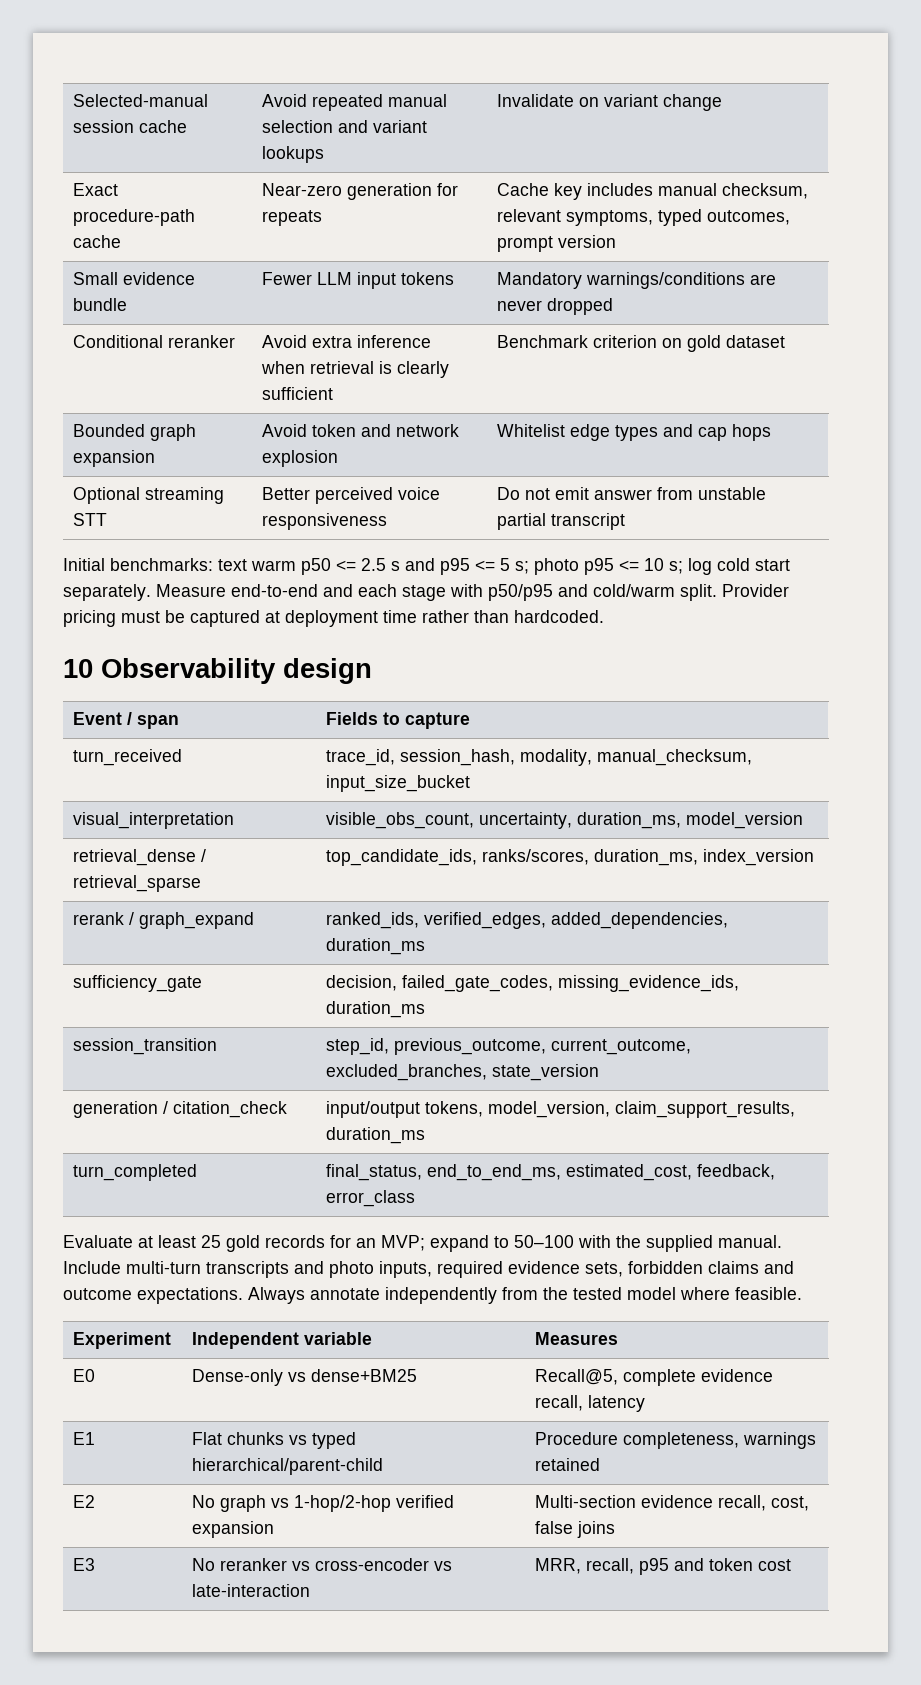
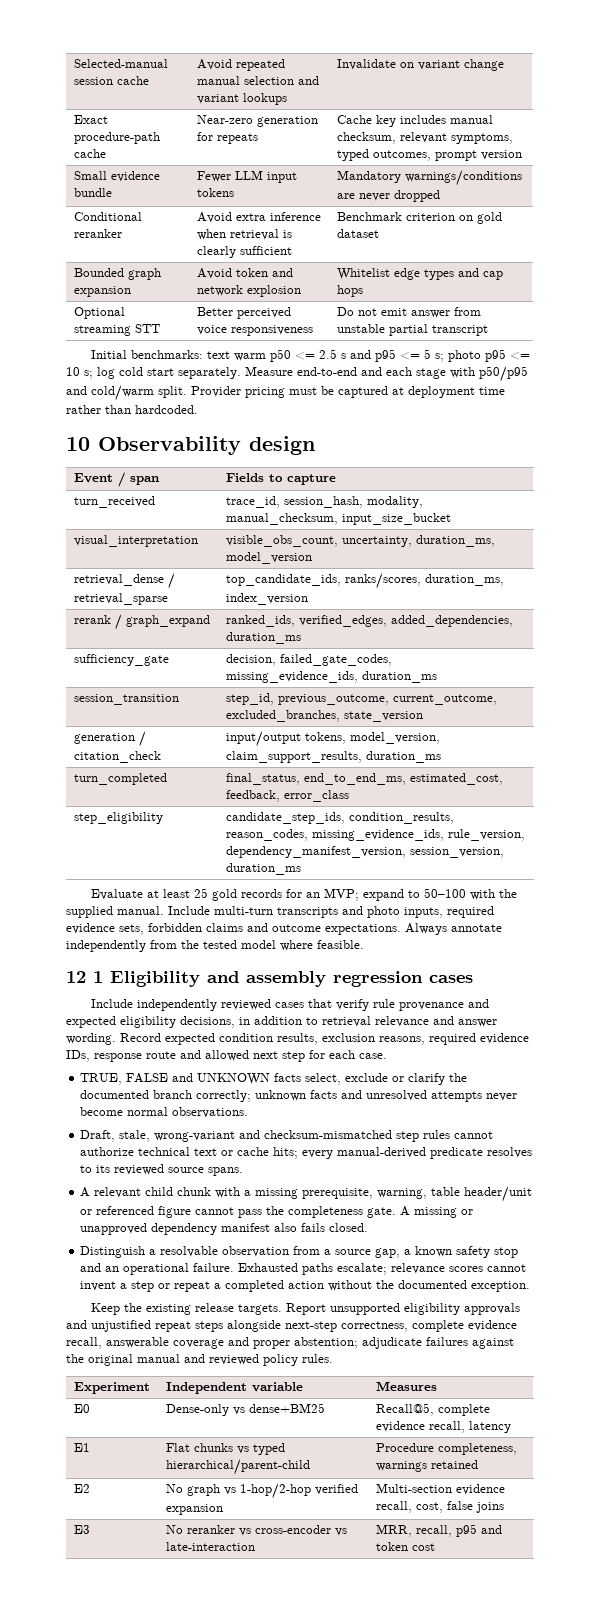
(416, 1198) none -> [73,812,163,824] [225,812,454,824] [225,829,525,841] [225,846,504,858] [225,863,301,875] // step_eligibility | candidate_step_ids, condition_results, reason_codes, missing_evidence_ids, rule_version, dependency_manifest_version, session_version, duration_ms
(802, 1293) none -> [66,971,473,987] [90,999,489,1011] [66,1016,497,1028] [66,1033,529,1045] [66,1050,387,1062] [80,1073,468,1085] [80,1090,518,1102] [80,1107,249,1118] [80,1130,494,1142] [80,1147,533,1159] [80,1164,244,1176] [80,1186,533,1202] [80,1206,474,1218] [80,1223,369,1235] [80,1246,519,1258] [80,1263,527,1275] [80,1280,531,1292] [90,1303,520,1315] [66,1320,517,1332] [66,1337,514,1349] [66,1354,333,1366] // 12 1 Eligibility and assembly regression cases // Include independently reviewed cases that verify rule provenance and expected eligibility decisions, in addition to retrieval relevance and answer wording. Record expected condition results, exclusion reasons, required evidence IDs, response route and allowed next step for each case. // TRUE, FALSE and UNKNOWN facts select, exclude or clarify the documented branch correctly; unknown facts and unresolved attempts never become normal observations. // Draft, stale, wrong-variant and checksum-mismatched step rules cannot authorize technical text or cache hits; every manual-derived predicate resolves to its reviewed source spans. // A relevant child chunk with a missing prerequisite, warning, table header/unit or referenced figure cannot pass the completeness gate. A missing or unapproved dependency manifest also fails closed. // Distinguish a resolvable observation from a source gap, a known safety stop and an operational failure. Exhausted paths escalate; relevance scores cannot invent a step or repeat a completed action without the documented exception. // Keep the existing release targets. Report unsupported eligibility approvals and unjustified repeat steps alongside next-step correctness, complete evidence recall, answerable coverage and proper abstention; adjudicate failures against the original manual and reviewed policy rules.

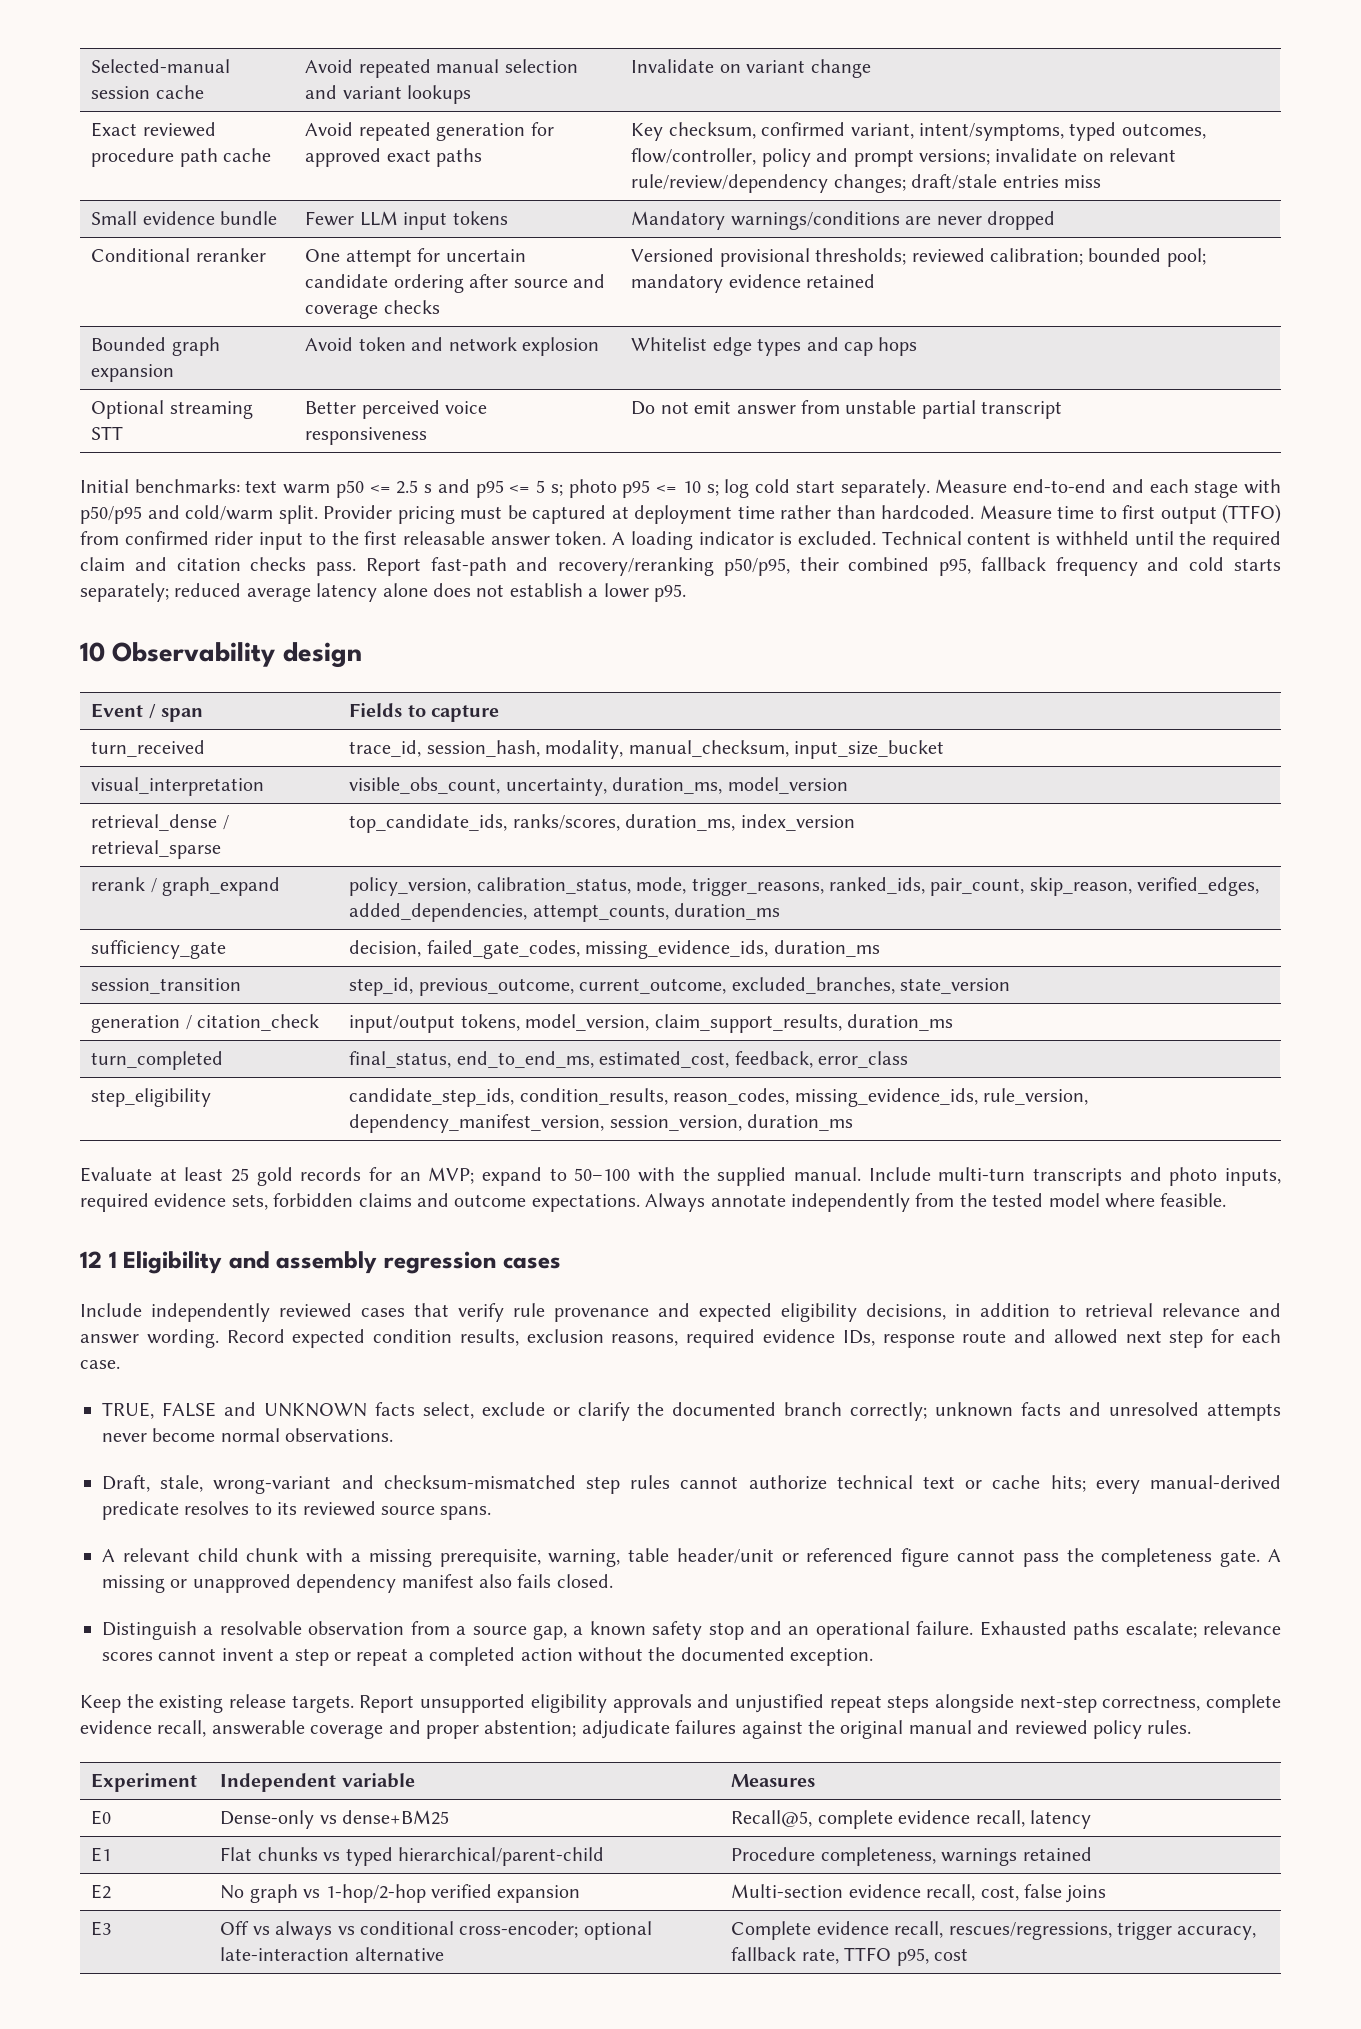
[73,132,160,144] [73,149,106,158] [196,115,318,127] [196,132,258,144] [336,115,493,127] [336,132,513,144] [336,149,522,161] procedure-path cache | Near-zero generation for repeats | Cache key includes manual checksum, relevant symptoms, typed outcomes, prompt version -> [142,122,216,137] [91,148,272,167] [305,122,554,141] [305,148,483,167] [631,122,1206,141] [631,148,1177,167] [631,174,1101,193] reviewed procedure path cache | Avoid repeated generation for approved exact paths | Key checksum, confirmed variant, intent/symptoms, typed outcomes, flow/controller, policy and prompt versions; invalidate on relevant rule/review/dependency changes; draft/stale entries miss
[196,212,321,223] [196,229,292,240] [196,246,292,258] [336,212,502,224] [336,229,379,238] Avoid extra inference when retrieval is clearly sufficient | Benchmark criterion on gold dataset -> [305,248,526,267] [305,274,605,293] [305,300,440,319] [631,248,1206,267] [631,274,876,293] One attempt for uncertain candidate ordering after source and coverage checks | Versioned provisional thresholds; reviewed calibration; bounded pool; mandatory evidence retained
(198, 409) none -> [979,504,1281,524] [80,531,1281,550] [80,557,1281,576] [80,583,686,602] Measure time to first output (TTFO) from confirmed rider input to the first releasable answer token. A loading indicator is excluded. Technical content is withheld until the required claim and citation checks pass. Report fast-path and recovery/reranking p50/p95, their combined p95, fallback frequency and cold starts separately; reduced average latency alone does not establish a lower p95.
[225,615,295,627] ranked_ids, -> [349,877,1132,896] policy_version, calibration_status, mode, trigger_reasons, ranked_ids, pair_count, skip_reason,
(513, 621) none -> [532,904,669,922] attempt_counts,
[165,1525,347,1536] [165,1542,255,1551] [375,1524,502,1537] [375,1542,408,1551] No reranker vs cross-encoder vs late-interaction | MRR, recall, p95 and token -> [220,1921,652,1940] [220,1947,444,1961] [731,1921,1257,1940] [731,1947,929,1966] Off vs always vs conditional cross-encoder; optional late-interaction alternative | Complete evidence recall, rescues/regressions, trigger accuracy, fallback rate, TTFO p95,

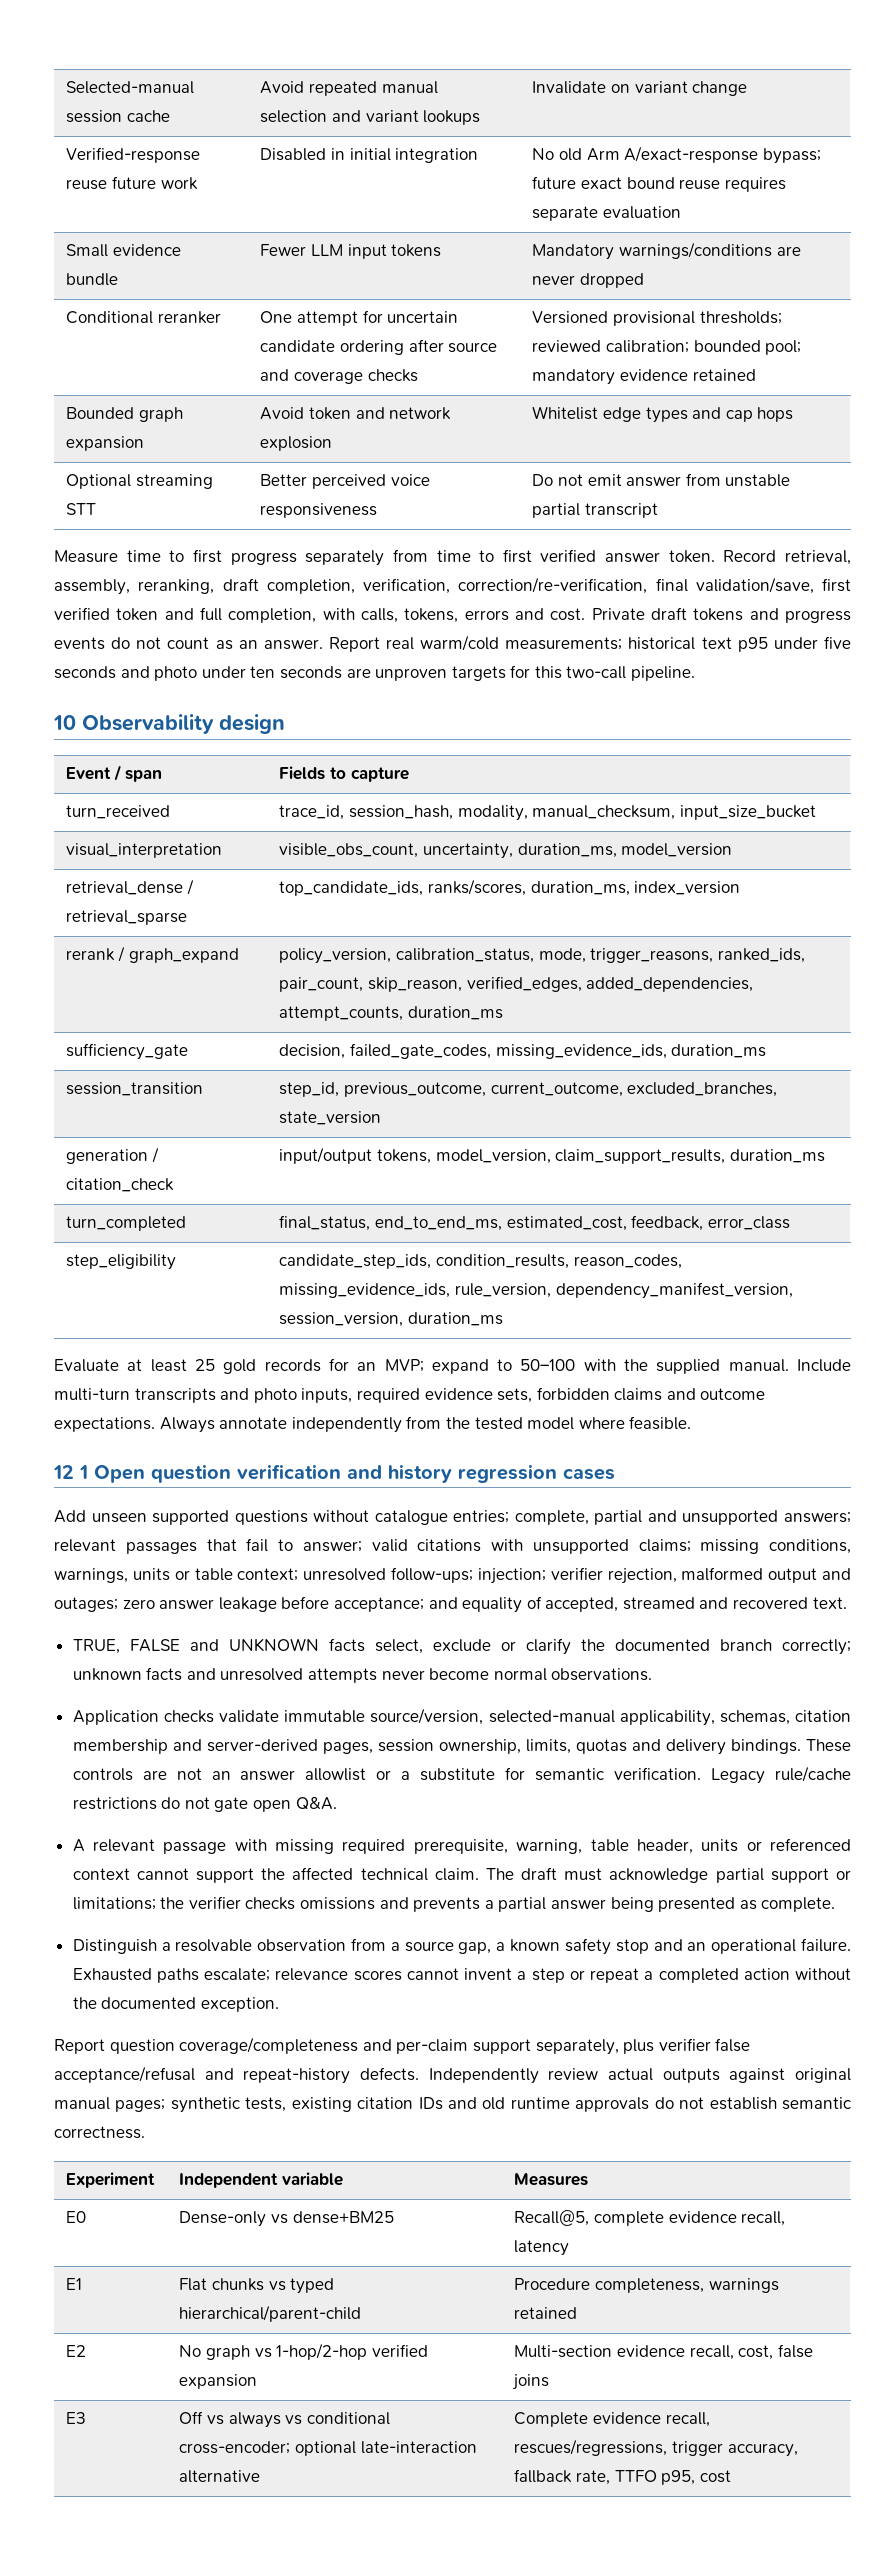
[91,122,216,137] [91,148,272,167] [305,122,554,141] [305,148,483,167] [631,122,1206,141] [631,148,1177,167] [631,174,1101,193] Exact reviewed procedure path cache | Avoid repeated generation for approved exact paths | Key checksum, confirmed variant, intent/symptoms, typed outcomes, flow/controller, policy and prompt versions; invalidate on relevant rule/review/dependency changes; draft/stale entries miss -> [66,147,201,163] [66,176,198,190] [260,148,479,163] [532,146,821,164] [532,176,786,192] [532,206,681,221] Verified-response reuse future work | Disabled in initial integration | No old Arm A/exact-response bypass; future exact bound reuse requires separate evaluation
[80,479,1281,498] [80,504,1281,524] [80,531,1281,550] [80,557,1281,576] [80,583,686,602] Initial benchmarks: text warm p50 <= 2.5 s and p95 <= 5 s; photo p95 <= 10 s; log cold start separately. Measure end-to-end and each stage with p50/p95 and cold/warm split. Provider pricing must be captured at deployment time rather than hardcoded. Measure time to first output (TTFO) from confirmed rider input to the first releasable answer token. A loading indicator is excluded. Technical content is withheld until the required claim and citation checks pass. Report fast-path and recovery/reranking p50/p95, their combined p95, fallback frequency and cold starts separately; reduced average latency alone does not establish a lower p95. -> [54,549,851,566] [54,577,851,595] [54,607,852,623] [54,635,851,652] [54,665,696,681] Measure time to first progress separately from time to first verified answer token. Record retrieval, assembly, reranking, draft completion, verification, correction/re-verification, final validation/save, first verified token and full completion, with calls, tokens, errors and cost. Private draft tokens and progress events do not count as an answer. Report real warm/cold measurements; historical text p95 under five seconds and photo under ten seconds are unproven targets for this two-call pipeline.
[123,1251,561,1274] [80,1303,1281,1322] [80,1329,1282,1348] [80,1360,120,1369] Eligibility and assembly regression cases // Include independently reviewed cases that verify rule provenance and expected eligibility decisions, in addition to retrieval relevance and answer wording. Record expected condition results, exclusion reasons, required evidence IDs, response route and allowed next step for each case. -> [94,1464,615,1483] [54,1510,851,1525] [54,1538,851,1554] [54,1567,852,1584] [54,1596,847,1613] Open question verification and history regression cases // Add unseen supported questions without catalogue entries; complete, partial and unsupported answers; relevant passages that fail to answer; valid citations with unsupported claims; missing conditions, warnings, units or table context; unresolved follow-ups; injection; verifier rejection, malformed output and outages; zero answer leakage before acceptance; and equality of accepted, streamed and recovered text.
[102,1475,1282,1494] [102,1501,492,1520] [102,1548,1281,1567] [102,1574,613,1593] Draft, stale, wrong-variant and checksum-mismatched step rules cannot authorize technical text or cache hits; every manual-derived predicate resolves to its reviewed source spans. // A relevant child chunk with a missing prerequisite, warning, table header/unit or referenced figure cannot pass the completeness gate. A missing or unapproved dependency manifest also fails closed. -> [72,1708,851,1726] [72,1739,851,1755] [72,1766,851,1784] [72,1796,337,1812] [72,1838,852,1854] [72,1867,851,1883] [72,1896,836,1912] Application checks validate immutable source/version, selected-manual applicability, schemas, citation membership and server-derived pages, session ownership, limits, quotas and delivery bindings. These controls are not an answer allowlist or a substitute for semantic verification. Legacy rule/cache restrictions do not gate open Q&A. // A relevant passage with missing required prerequisite, warning, table header, units or referenced context cannot support the affected technical claim. The draft must acknowledge partial support or limitations; the verifier checks omissions and prevents a partial answer being presented as complete.
[80,1694,1281,1713] [80,1720,1192,1739] Keep the existing release targets. Report unsupported eligibility approvals and unjustified repeat steps alongside next-step correctness, complete evidence recall, answerable coverage and proper abstention; adjudicate failures against the original manual and reviewed policy rules. -> [54,2037,751,2055] [54,2066,851,2084] [54,2097,852,2113] [54,2126,145,2139] Report question coverage/completeness and per-claim support separately, plus verifier false acceptance/refusal and repeat-history defects. Independently review actual outputs against original manual pages; synthetic tests, existing citation IDs and old runtime approvals do not establish semantic correctness.

